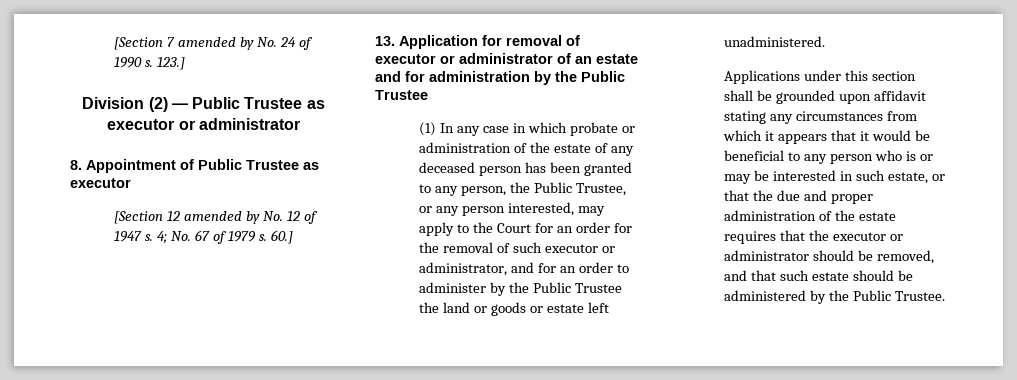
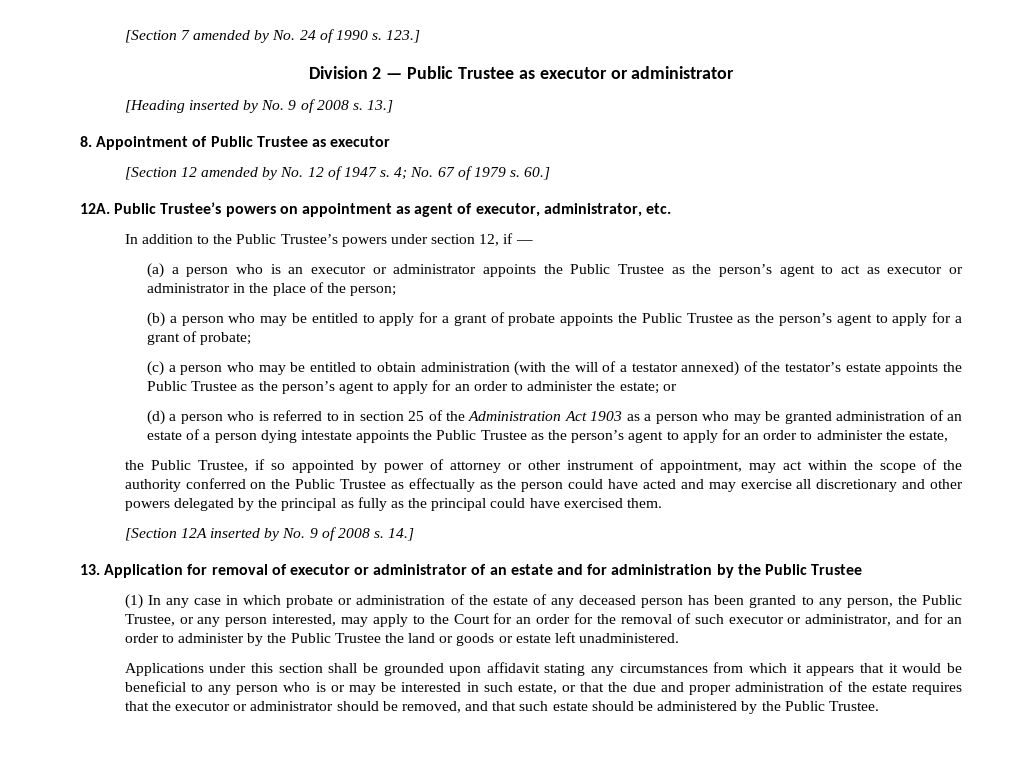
[148,97,168,112] (2) -> [372,67,382,79] 2
(300, 124) none -> [124,99,394,113] // [Heading inserted by No. 9 of 2008 s. 13.]
(293, 237) none -> [80,202,672,217] [124,233,533,247] [146,263,963,278] [146,282,397,296] [146,312,963,327] [146,331,252,345] [146,361,962,376] [146,380,677,394] [146,410,962,425] [146,429,949,443] [124,459,963,473] [124,478,963,492] [124,497,663,511] [124,527,415,541] // 12A. Public Trustee’s powers on appointment as agent of executor, administrator, etc. // In addition to the Public Trustee’s powers under section 12, if — // (a) a person who is an executor or administrator appoints the Public Trustee as the person’s agent to act as executor or administrator in the place of the person; // (b) a person who may be entitled to apply for a grant of probate appoints the Public Trustee as the person’s agent to apply for a grant of probate; // (c) a person who may be entitled to obtain administration (with the will of a testator annexed) of the testator’s estate appoints the Public Trustee as the person’s agent to apply for an order to administer the estate; or // (d) a person who is referred to in section 25 of the Administration Act 1903 as a person who may be granted administration of an estate of a person dying intestate appoints the Public Trustee as the person’s agent to apply for an order to administer the estate, // the Public Trustee, if so appointed by power of attorney or other instrument of appointment, may act within the scope of the authority conferred on the Public Trustee as effectually as the person could have acted and may exercise all discretionary and other powers delegated by the principal as fully as the principal could have exercised them. // [Section 12A inserted by No. 9 of 2008 s. 14.]

